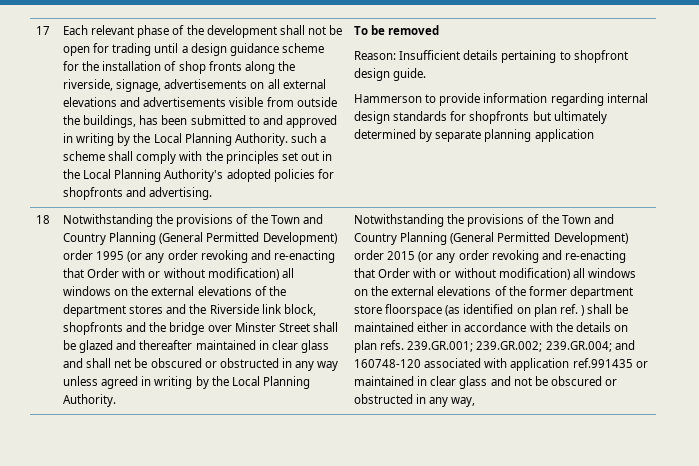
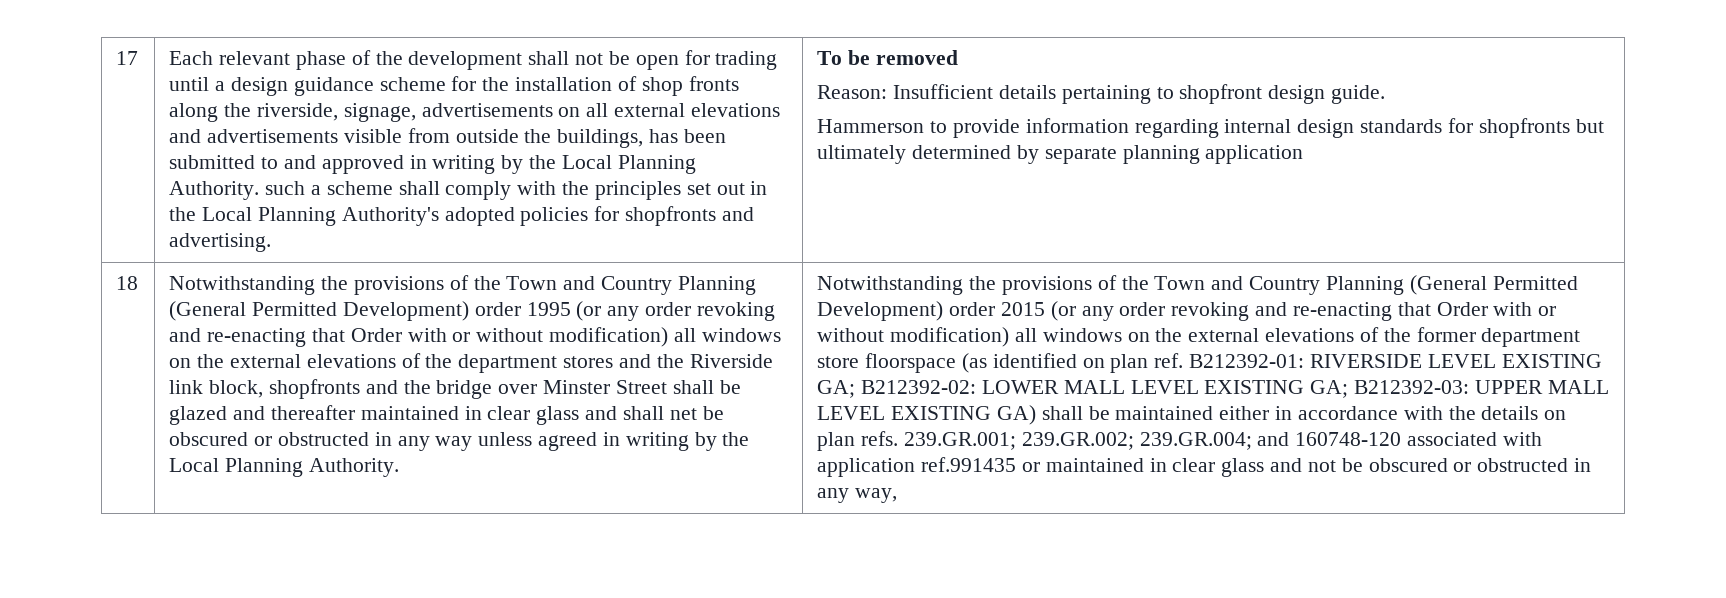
[580,305,584,316] ) -> [1189,354,1602,368] [817,380,1609,398] [817,405,1037,425] B212392-01: RIVERSIDE LEVEL EXISTING GA; B212392-02: LOWER MALL LEVEL EXISTING GA; B212392-03: UPPER MALL LEVEL EXISTING GA)

